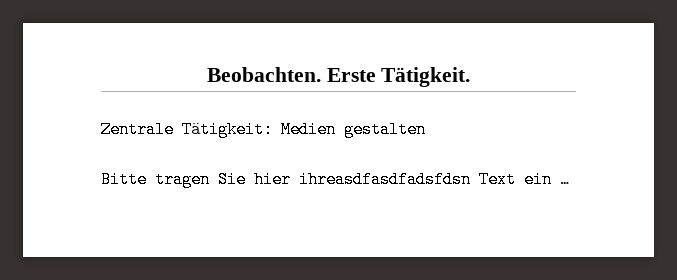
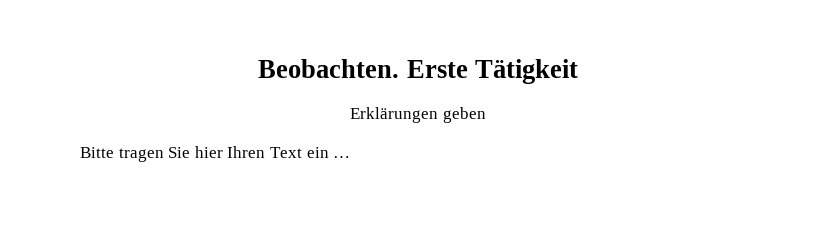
[381,67,471,87] [101,121,426,138] Tätigkeit. // Zentrale Tätigkeit: Medien gestalten -> [474,59,578,84] [350,107,486,123] Tätigkeit // Erklärungen geben
[299,171,471,188] ihreasdfasdfadsfdsn -> [227,146,266,158] Ihren

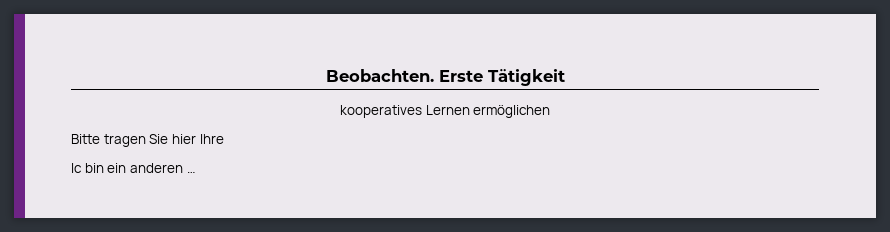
[350,107,486,123] Erklärungen geben -> [339,105,551,118] kooperatives Lernen ermöglichen
[227,146,329,158] Ihren Text ein -> [199,134,224,144] [71,163,183,173] Ihre // Ic bin ein anderen

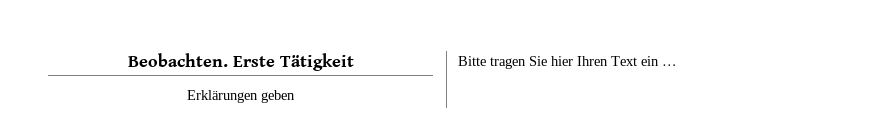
[339,105,551,118] kooperatives Lernen ermöglichen -> [187,90,295,103] Erklärungen geben
[199,134,224,144] [71,163,183,173] Ihre // Ic bin ein anderen -> [577,56,659,66] Ihren Text ein

